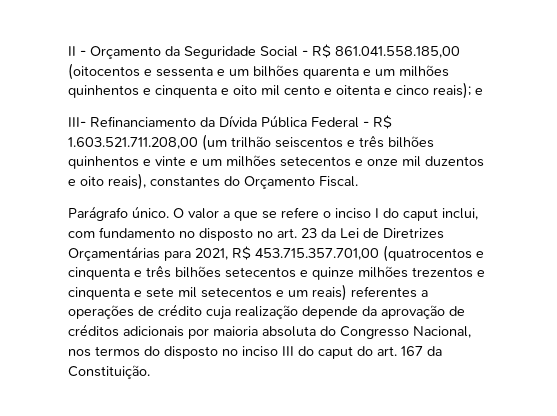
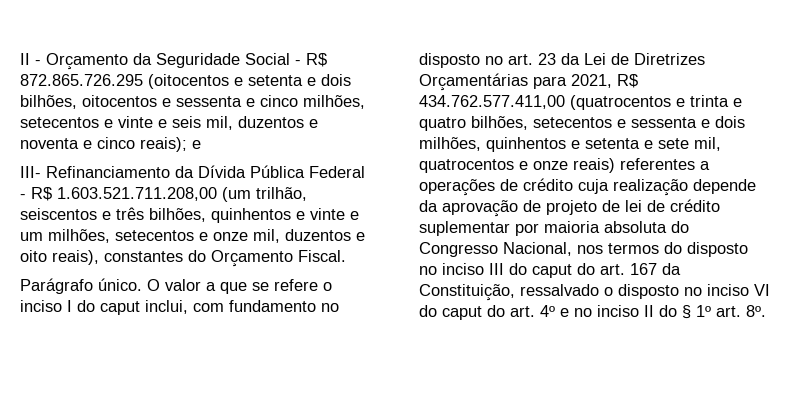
[335,46,460,58] 861.041.558.185,00 -> [20,74,143,86] 872.865.726.295
[156,65,449,79] [68,85,380,98] sessenta e um bilhões quarenta e um milhões quinhentos e cinquenta e oito mil cento e oitenta -> [248,74,351,86] [20,95,365,109] [20,116,318,130] [20,138,79,149] setenta e dois bilhões, oitocentos e sessenta e cinco milhões, setecentos e vinte e seis mil, duzentos e noventa
[231,136,271,148] trilhão -> [256,187,307,201] trilhão,
[388,136,434,148] bilhões -> [149,208,206,222] bilhões,
[226,155,276,167] milhões -> [48,229,110,243] milhões,
[402,156,421,167] mil -> [253,229,280,243] mil,
[255,248,379,260] 453.715.357.701,00 -> [419,95,565,109] 434.762.577.411,00
[68,266,485,280] [68,287,308,300] cinquenta e três bilhões setecentos e quinze milhões trezentos e cinquenta e sete mil setecentos e um -> [690,95,742,107] [419,116,745,131] [419,137,721,152] [419,159,568,173] trinta e quatro bilhões, setecentos e sessenta e dois milhões, quinhentos e setenta e sete mil, quatrocentos e onze
[68,324,184,337] créditos adicionais -> [546,199,720,215] [419,221,510,236] projeto de lei de crédito suplementar
[68,365,150,379] Constituição. -> [419,284,770,301] [419,305,766,320] Constituição, ressalvado o disposto no inciso VI do caput do art. 4º e no inciso II do § 1º art. 8º.

